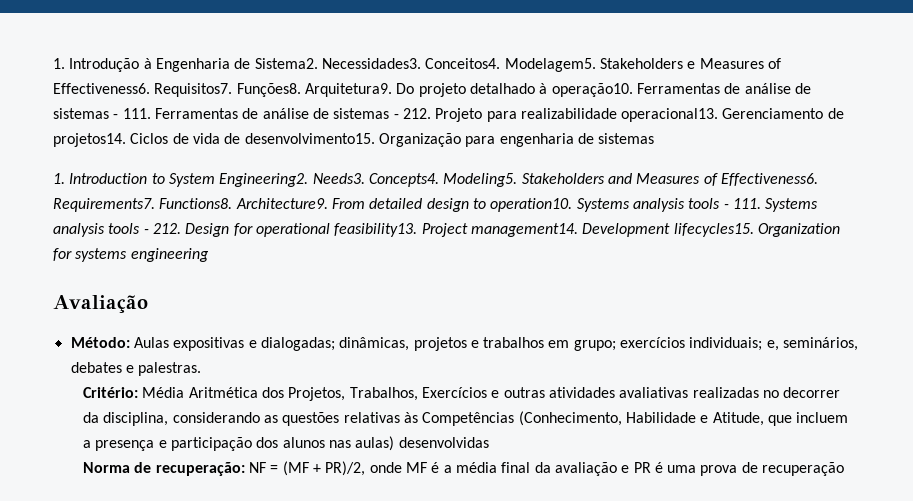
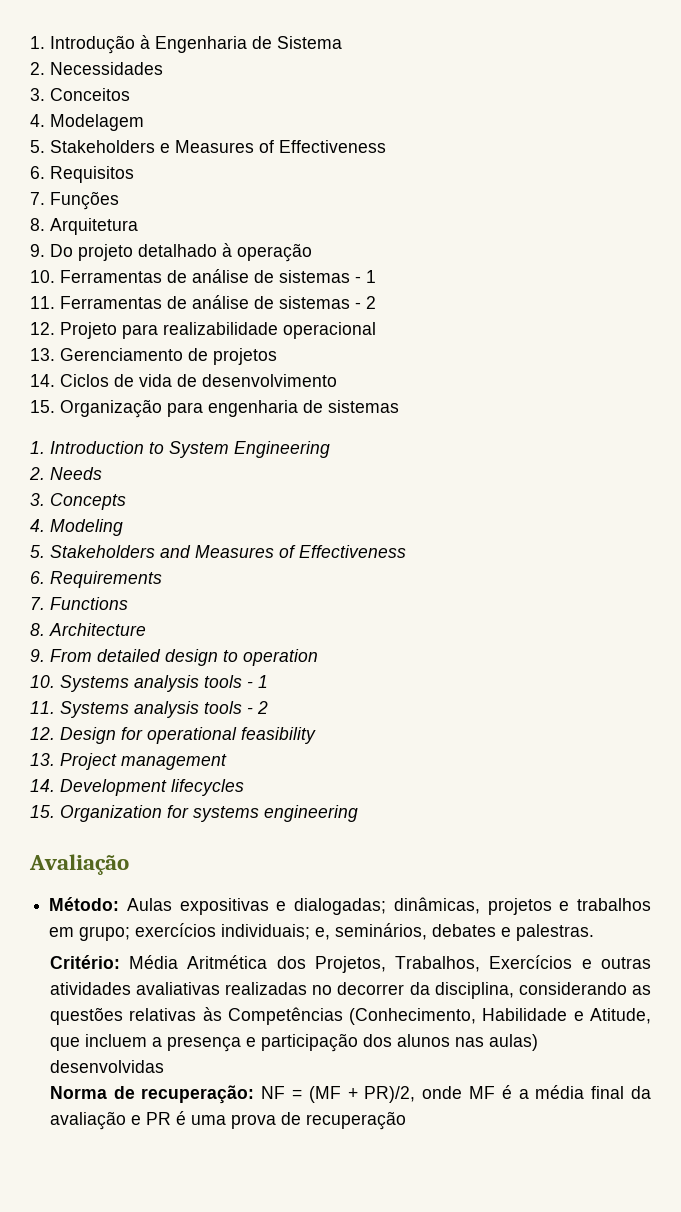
[254,58,781,72] [53,83,392,97] Sistema2. Necessidades3. Conceitos4. Modelagem5. Stakeholders e Measures of Effectiveness6. Requisitos7. Funções8. Arquitetura9. -> [277,36,342,49] [30,62,163,75] [30,88,130,101] [30,114,144,131] [30,140,386,153] [30,166,134,183] [30,191,119,210] [30,218,138,235] [30,244,45,257] Sistema // 2. Necessidades // 3. Conceitos // 4. Modelagem // 5. Stakeholders e Measures of Effectiveness // 6. Requisitos // 7. Funções // 8. Arquitetura // 9.
[551,83,811,97] [53,108,431,119] operação10. Ferramentas de análise de sistemas - 111. Ferramentas de análise de sistemas - 212. -> [237,243,312,262] [30,269,376,283] [30,295,376,309] [30,322,55,335] operação // 10. Ferramentas de análise de sistemas - 1 // 11. Ferramentas de análise de sistemas - 2 // 12.
[621,108,844,122] [53,133,126,147] operacional13. Gerenciamento de projetos14. -> [283,322,376,339] [30,348,277,365] [30,374,55,387] operacional // 13. Gerenciamento de projetos // 14.
[244,133,375,144] desenvolvimento15. -> [202,374,337,387] [30,400,55,413] desenvolvimento // 15.
[219,173,818,187] [53,198,328,212] Engineering2. Needs3. Concepts4. Modeling5. Stakeholders and Measures of Effectiveness6. Requirements7. Functions8. Architecture9. -> [234,441,330,458] [29,467,102,480] [30,493,126,510] [30,519,123,536] [30,545,406,558] [30,571,162,588] [30,597,128,610] [30,623,146,636] [30,649,45,662] Engineering // 2. Needs // 3. Concepts // 4. Modeling // 5. Stakeholders and Measures of Effectiveness // 6. Requirements // 7. Functions // 8. Architecture // 9.
[490,198,819,212] [53,223,181,237] operation10. Systems analysis tools - 111. Systems analysis tools - 212. -> [243,649,318,666] [30,675,268,692] [30,701,268,718] [30,727,55,740] operation // 10. Systems analysis tools - 1 // 11. Systems analysis tools - 2 // 12.
[334,223,754,237] feasibility13. Project management14. Development lifecycles15. -> [241,727,316,744] [30,753,227,770] [30,779,244,796] [30,805,55,818] feasibility // 13. Project management // 14. Development lifecycles // 15.

